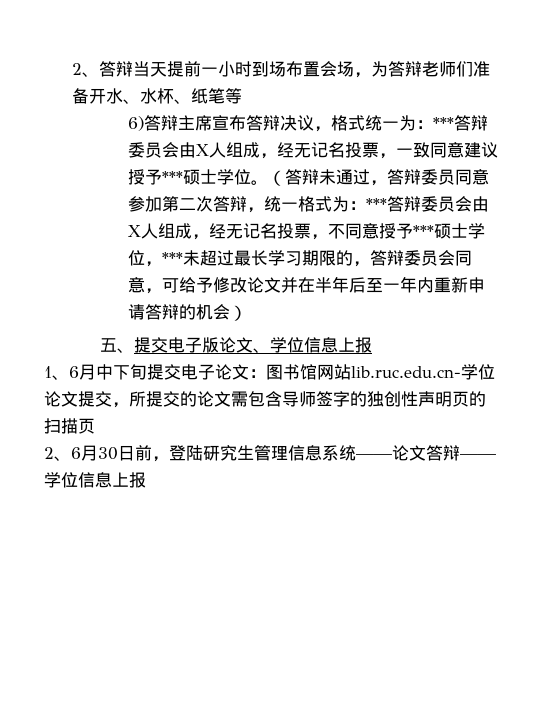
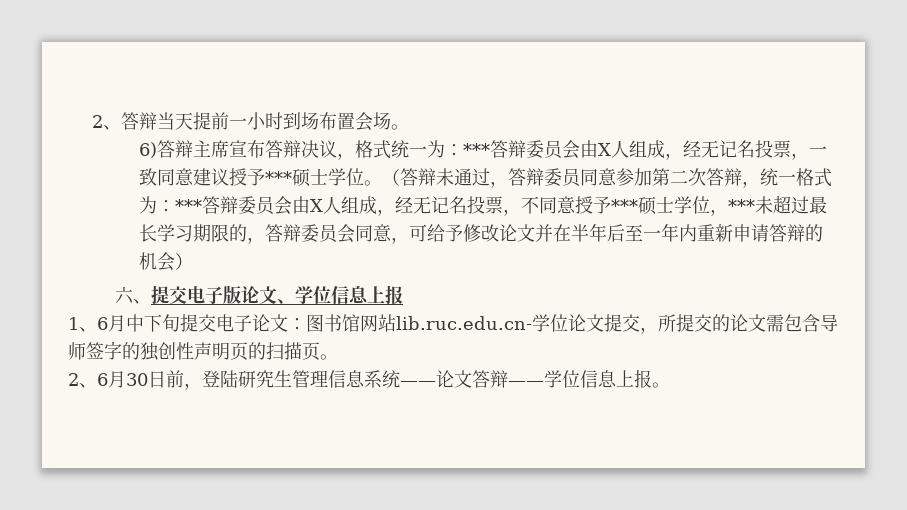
[354,61,491,78] [72,88,243,104] ，为答辩老师们准备开水、水杯、纸笔等 -> [390,124,409,130] 。
[100,338,118,352] 五 -> [115,286,135,304] 六
(95, 426) none -> [320,354,338,360] 。
(146, 480) none -> [652,382,670,388] 。

